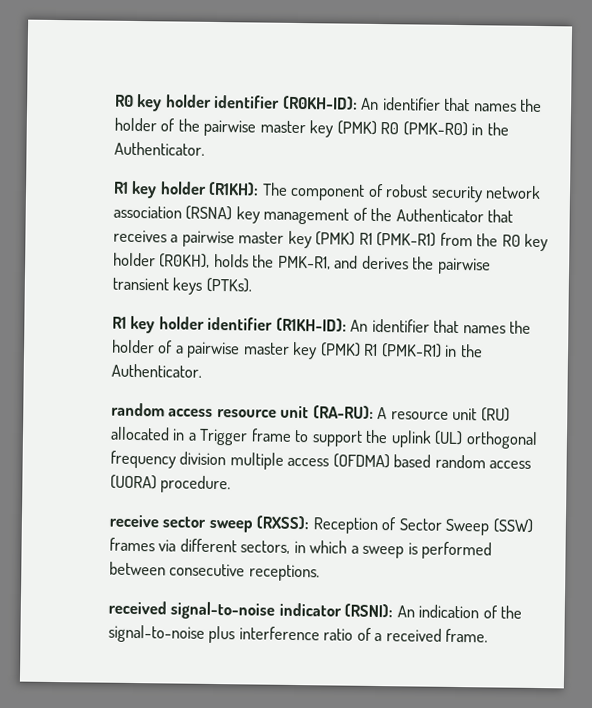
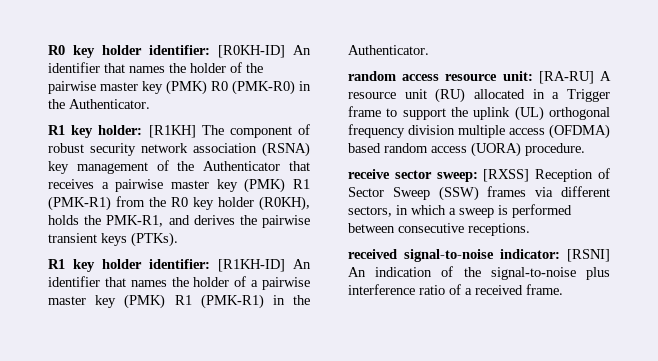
[115,94,358,112] R0 key holder identifier (R0KH-ID): -> [48,45,285,58] R0 key holder identifier: [R0KH-ID]
[159,181,260,196] holder (R1KH): -> [98,125,196,138] holder: [R1KH]
[207,316,347,332] identifier (R1KH-ID): -> [149,259,285,272] identifier: [R1KH-ID]
[280,405,374,419] unit (RA-RU): -> [502,71,594,84] unit: [RA-RU]
[208,515,310,533] sweep (RXSS): -> [436,169,530,182] sweep: [RXSS]
[278,602,394,618] indicator (RSNI): -> [500,249,610,262] indicator: [RSNI]

